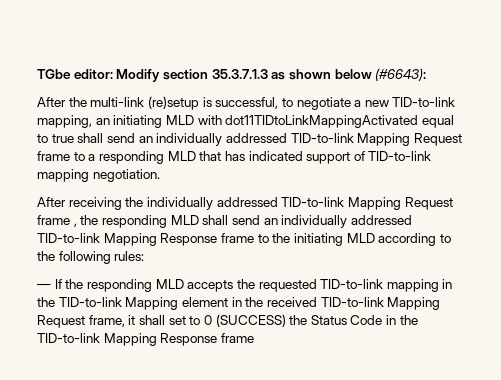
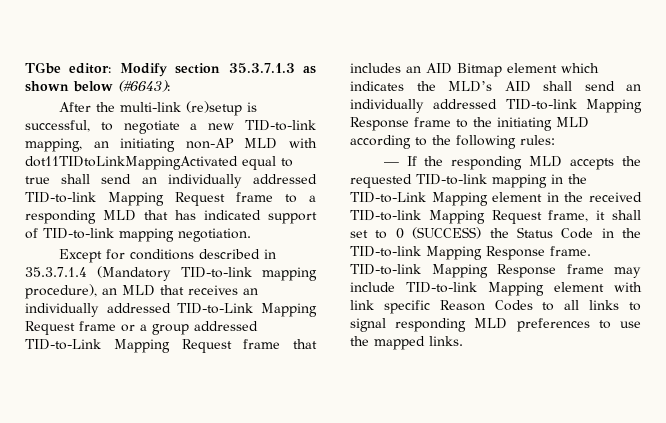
(163, 121) none -> [185,138,234,149] non-AP
[37,197,453,210] [37,215,199,228] After receiving the individually addressed TID-to-link Mapping Request frame , the responding MLD -> [58,249,276,263] [25,266,317,281] [25,284,258,299] [25,303,317,317] [25,321,258,335] [25,339,317,353] [350,63,599,77] [350,81,531,92] Except for conditions described in 35.3.7.1.4 (Mandatory TID-to-link mapping procedure), an MLD that receives an individually addressed TID-to-Link Mapping Request frame or a group addressed TID-to-Link Mapping Request frame that includes an AID Bitmap element which indicates the MLD’s AID
[58,297,122,307] TID-to-link -> [350,192,426,203] TID-to-Link
[220,333,254,343] frame -> [550,246,591,256] [350,264,641,278] [350,282,642,296] [350,300,641,314] [350,318,641,332] [350,336,463,350] frame. TID-to-link Mapping Response frame may include TID-to-link Mapping element with link specific Reason Codes to all links to signal responding MLD preferences to use the mapped links.

